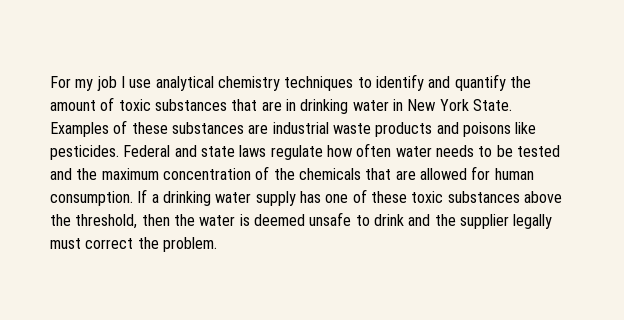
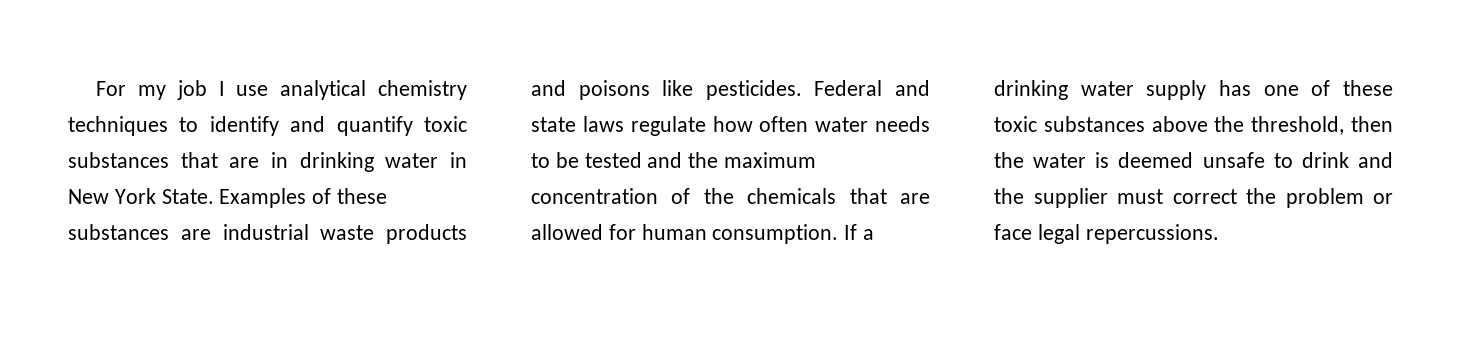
[509,76,531,88] [50,97,115,111] the amount of -> (413, 126) none
[513,214,553,229] legally -> (1108, 198) none
[162,237,217,252] problem. -> [1285,188,1393,208] [994,224,1219,244] problem or face legal repercussions.

